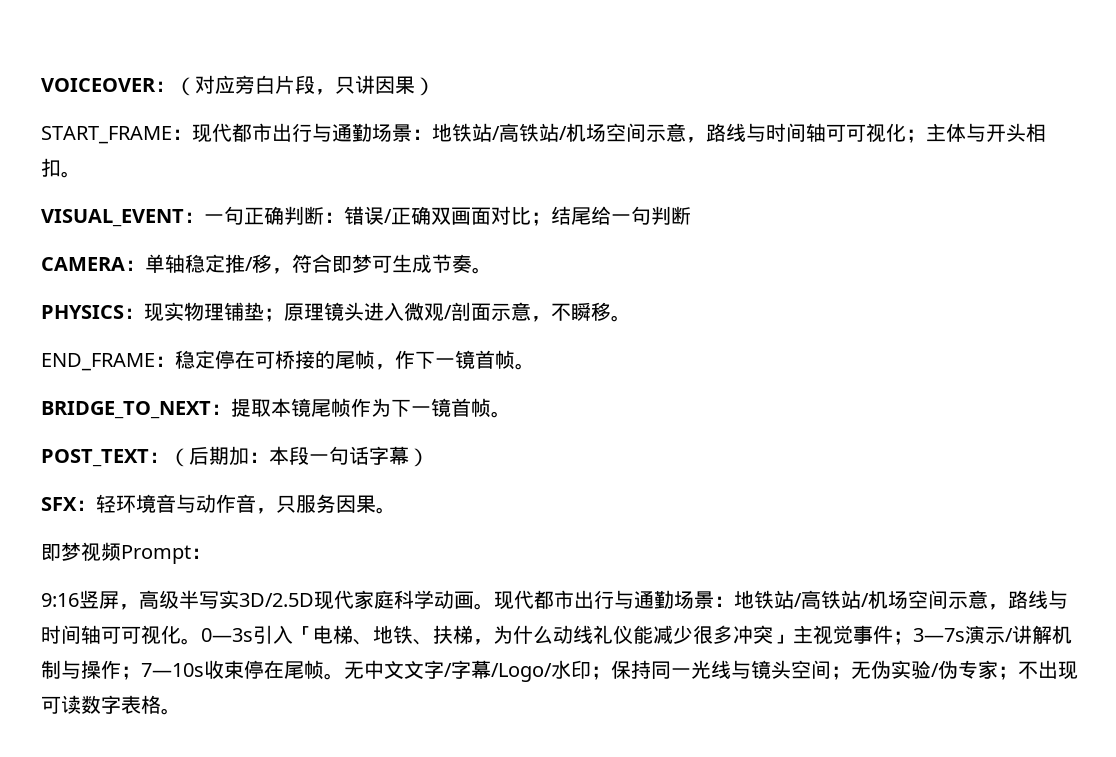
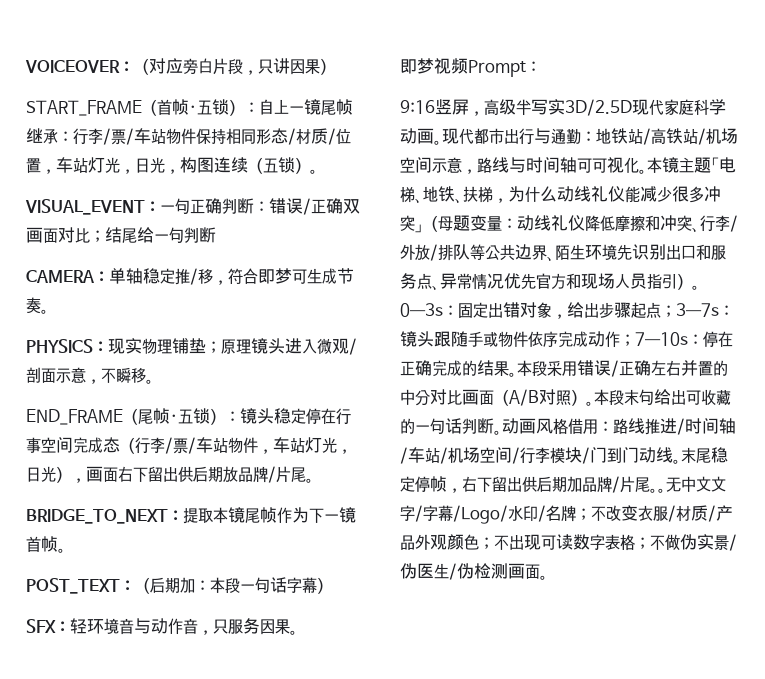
[172,123,1046,143] [41,158,61,177] ：现代都市出行与通勤场景：地铁站/高铁站/机场空间示意，路线与时间轴可可视化；主体与开头相扣 -> [141,99,353,116] [26,128,351,145] [26,157,310,174] （首帧·五锁）：自上一镜尾帧继承：行李/票/车站物件保持相同形态/材质/位置，车站灯光，日光，构图连续（五锁）
[155,350,515,370] ：稳定停在可桥接的尾帧，作下一镜首帧 -> [123,408,351,425] [26,437,352,454] [26,466,306,483] （尾帧·五锁）：镜头稳定停在行事空间完成态（行李/票/车站物件，车站灯光，日光），画面右下留出供后期放品牌/片尾
[674,591,714,609] 场景 -> (581, 136) none
[201,625,293,644] 0—3s引入 -> [647,157,711,173] 本镜主题
[793,625,1072,645] [41,660,324,680] 主视觉事件；3—7s演示/讲解机制与操作；7—10s收束停在尾帧 -> [423,215,738,233] [400,244,726,262] [400,273,700,291] [400,302,734,319] [400,331,733,348] [400,360,728,377] [400,389,731,406] [400,418,736,435] [400,447,728,464] [400,476,658,493] （母题变量：动线礼仪降低摩擦和冲突、行李/外放/排队等公共边界、陌生环境先识别出口和服务点、异常情况优先官方和现场人员指引）。0—3s：固定出错对象，给出步骤起点；3—7s：镜头跟随手或物件依序完成动作；7—10s：停在正确完成的结果。本段采用错误/正确左右并置的中分对比画面（A/B对照）。本段末句给出可收藏的一句话判断。动画风格借用：路线推进/时间轴/车站/机场空间/行李模块/门到门动线。末尾稳定停帧，右下留出供后期加品牌/片尾。
[591,660,998,680] ；保持同一光线与镜头空间；无伪实验/伪专家 -> [538,505,733,522] [400,534,479,550] /名牌；不改变衣服/材质/产品外观颜色
(161, 704) none -> [635,534,737,551] [400,563,540,580] ；不做伪实景/伪医生/伪检测画面

